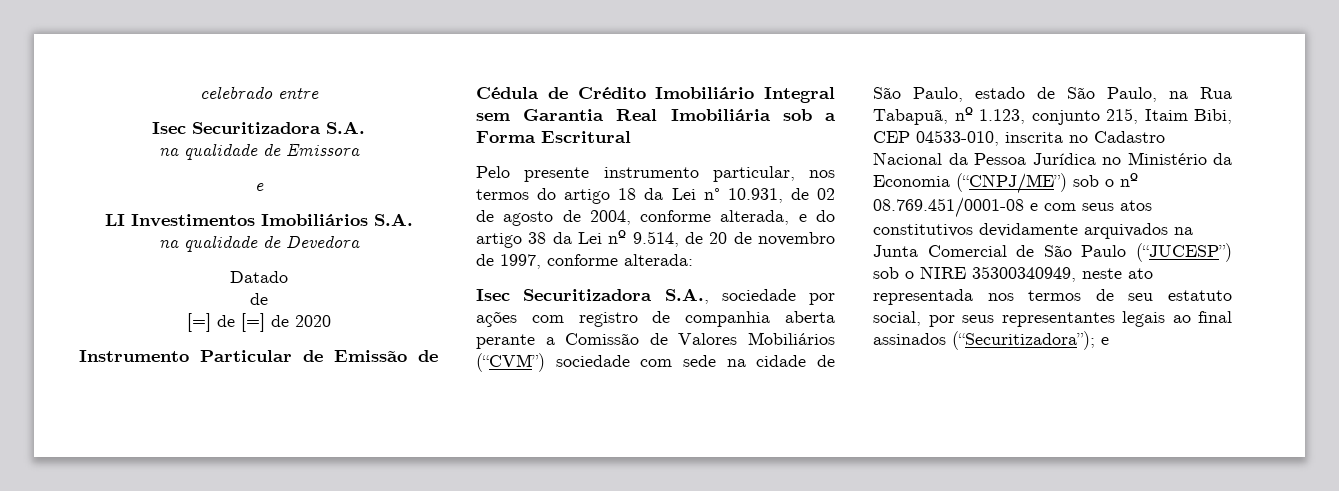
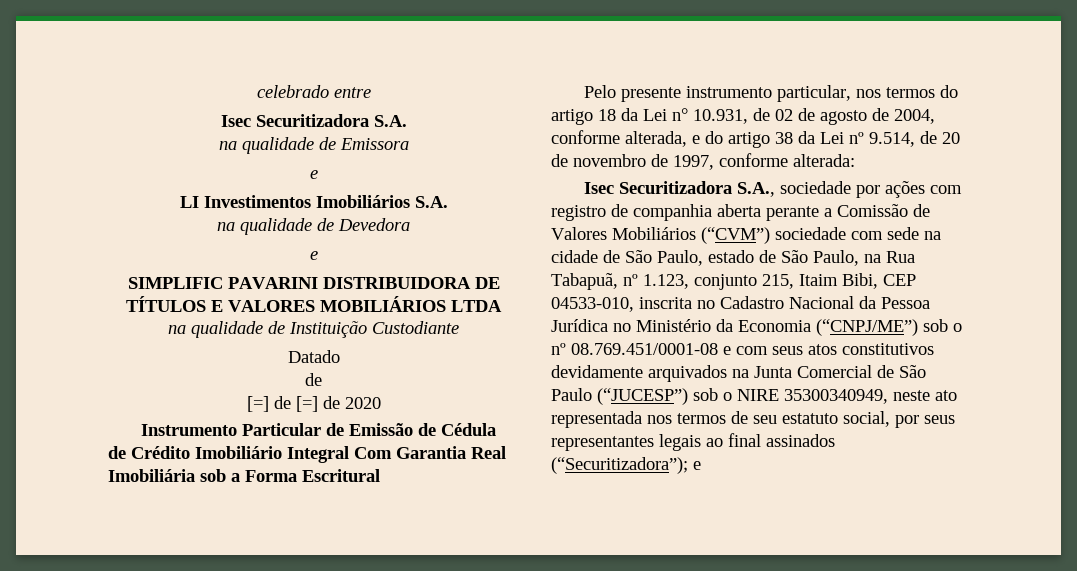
(360, 241) none -> [309,251,318,260] [127,277,500,289] [126,296,502,312] [168,321,459,338] // e // SIMPLIFIC PAVARINI DISTRIBUIDORA DE TÍTULOS E VALORES MOBILIÁRIOS LTDA // na qualidade de Instituição Custodiante
[476,113,510,121] sem -> [354,447,392,459] Com

